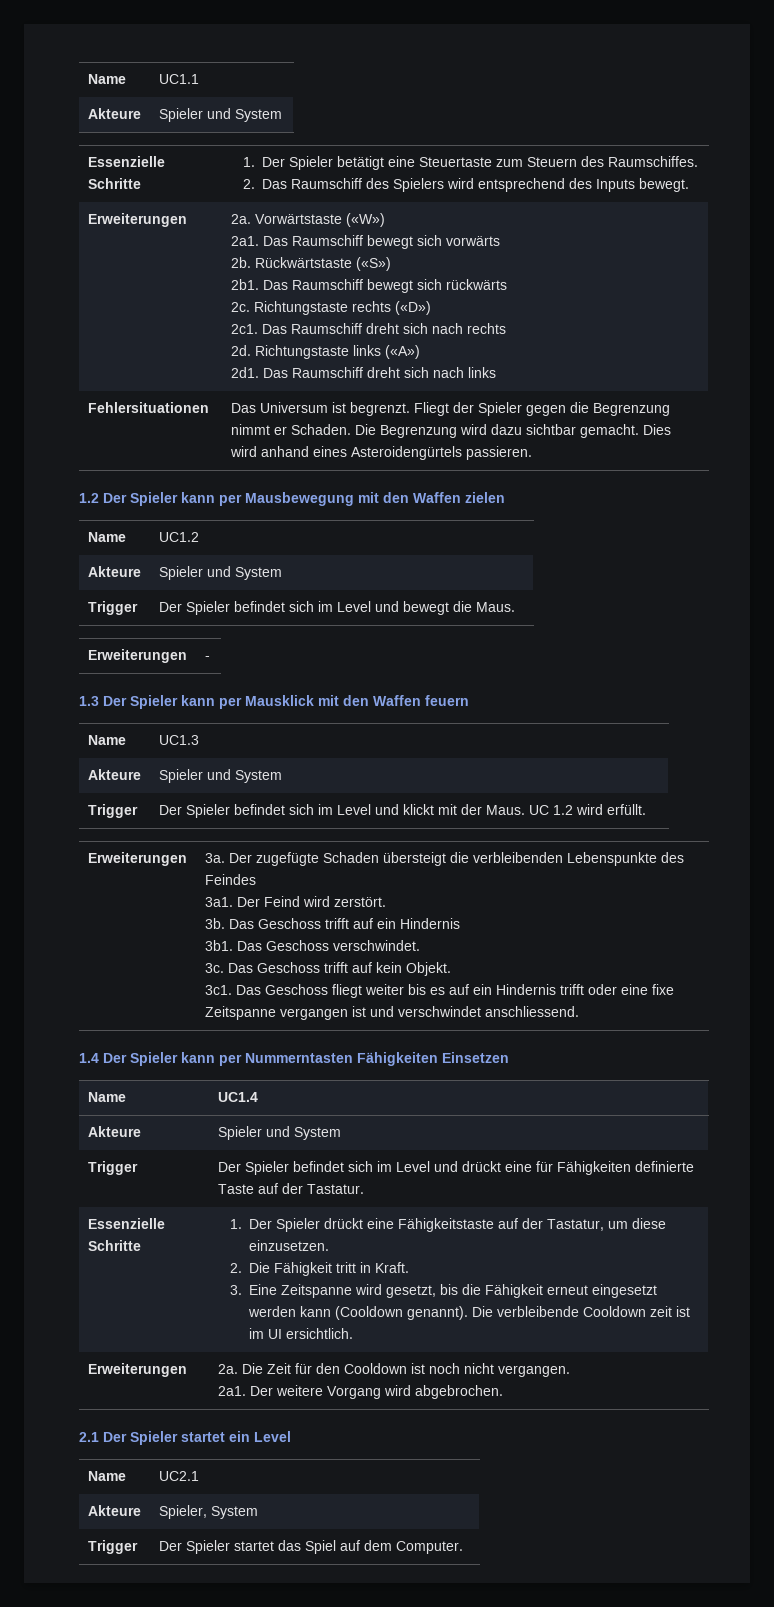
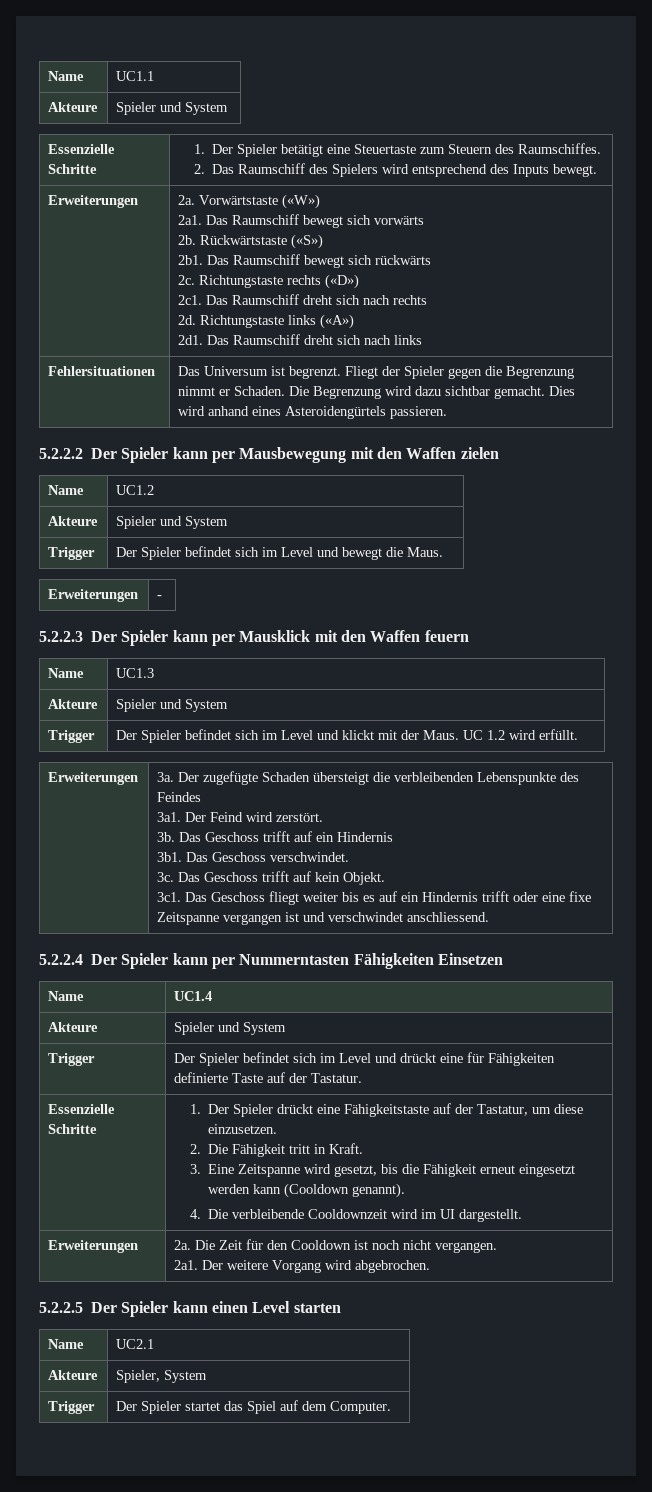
[79,493,99,503] 1.2 -> [39,448,83,459] 5.2.2.2
[79,696,99,706] 1.3 -> [39,631,83,642] 5.2.2.3
[79,1053,99,1063] 1.4 -> [39,954,83,965] 5.2.2.4
(469, 1313) none -> [190,1209,202,1219] // 4.
[583,1306,691,1317] Cooldown zeit ist -> [308,1209,419,1219] Cooldownzeit wird
[286,1328,354,1339] ersichtlich. -> [459,1209,523,1222] dargestellt.
[79,1431,291,1445] 2.1 Der Spieler startet ein Level -> [39,1301,341,1317] 5.2.2.5 Der Spieler kann einen Level starten

